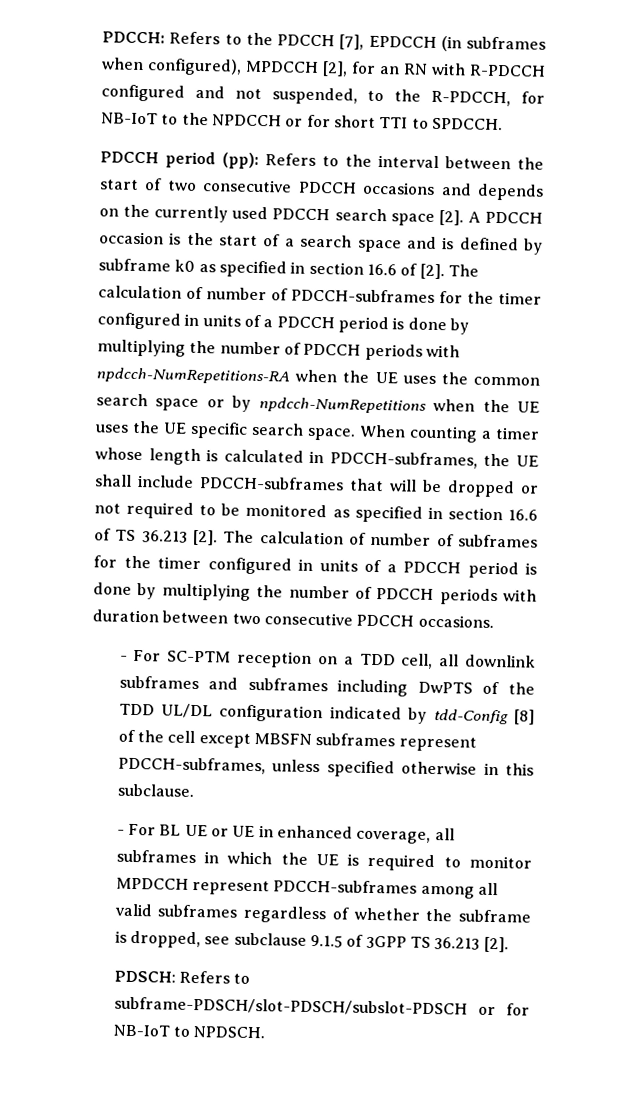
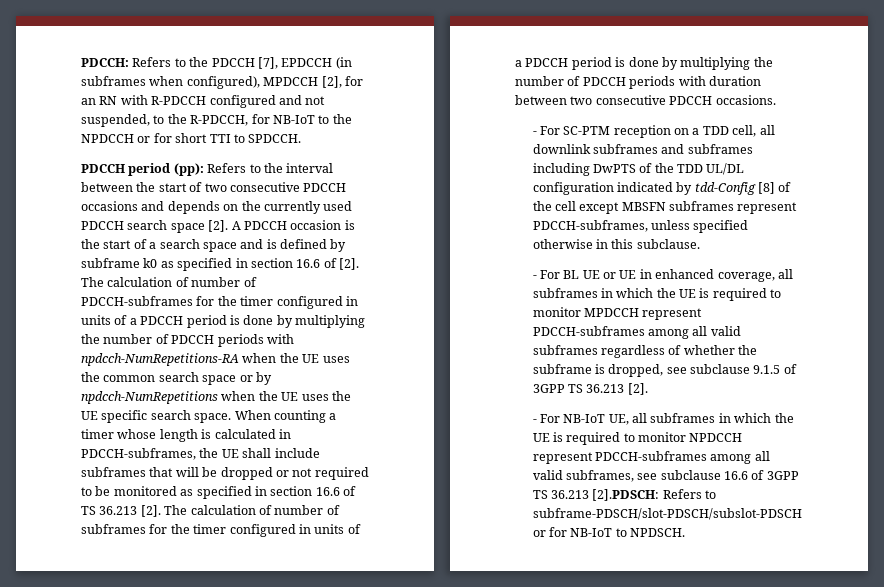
[200,476,344,491] PDCCH-subframes -> [81,467,146,477] subframes
[113,970,176,983] PDSCH: -> [532,413,794,425] [532,432,743,445] [532,451,770,464] [532,470,799,482] [532,489,660,501] - For NB-IoT UE, all subframes in which the UE is required to monitor NPDCCH represent PDCCH-subframes among all valid subframes, see subclause 16.6 of 3GPP TS 36.213 [2].PDSCH:

